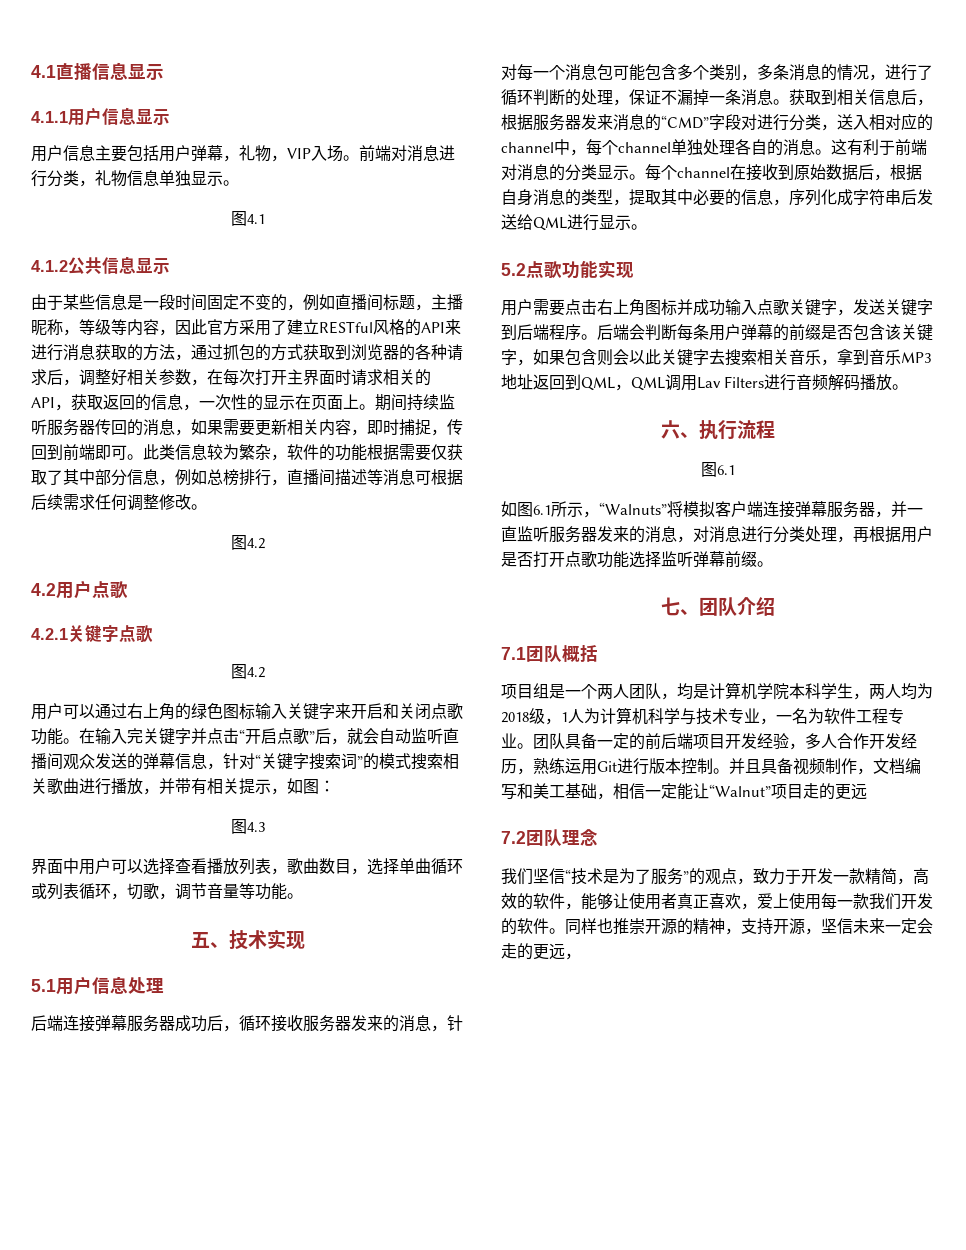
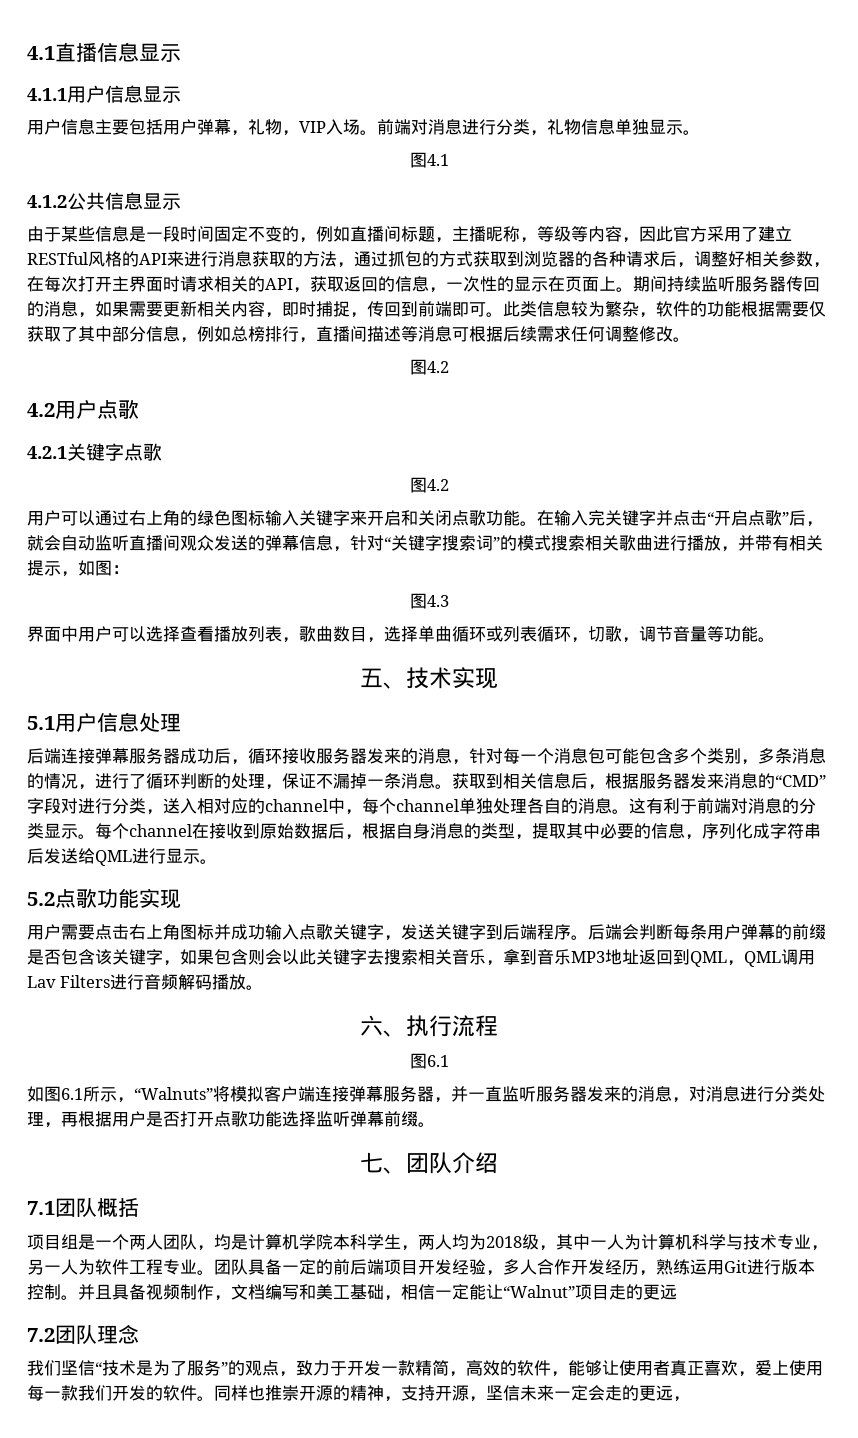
[561,712,568,722] 1 -> [556,1234,607,1250] 其中一
[776,708,808,724] 一名 -> [27,1259,78,1275] 另一人

